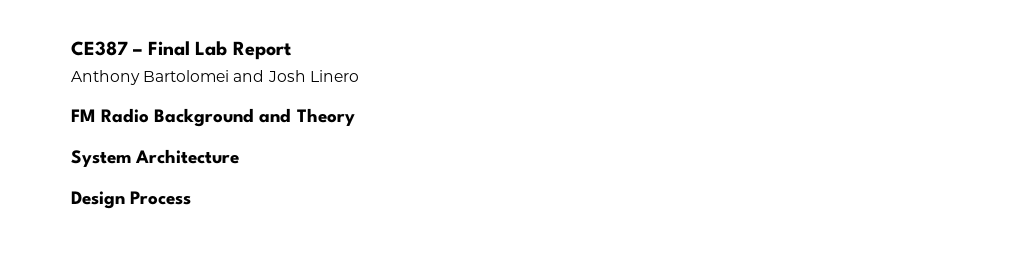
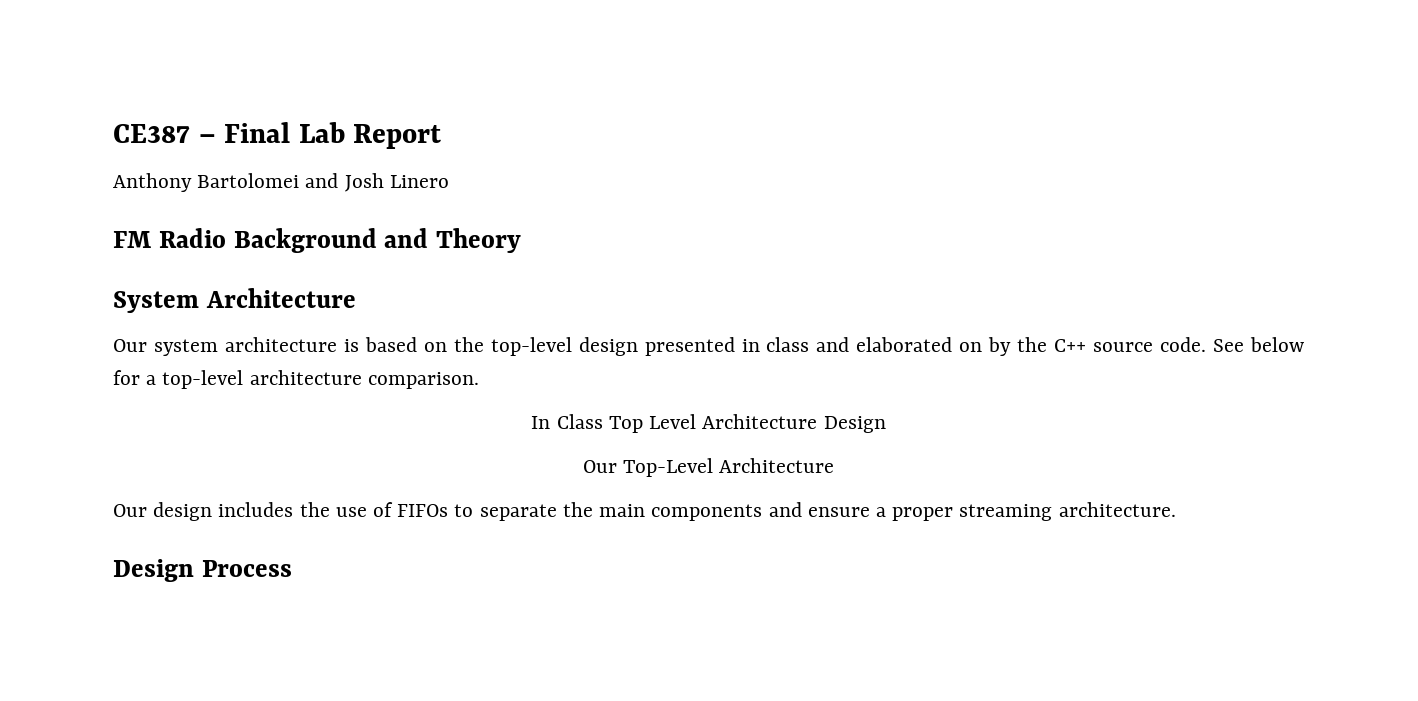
(240, 156) none -> [113,337,1305,356] [113,370,479,389] [531,414,886,433] [582,458,835,477] [113,502,1176,521] // Our system architecture is based on the top-level design presented in class and elaborated on by the C++ source code. See below for a top-level architecture comparison. // In Class Top Level Architecture Design // Our Top-Level Architecture // Our design includes the use of FIFOs to separate the main components and ensure a proper streaming architecture.

